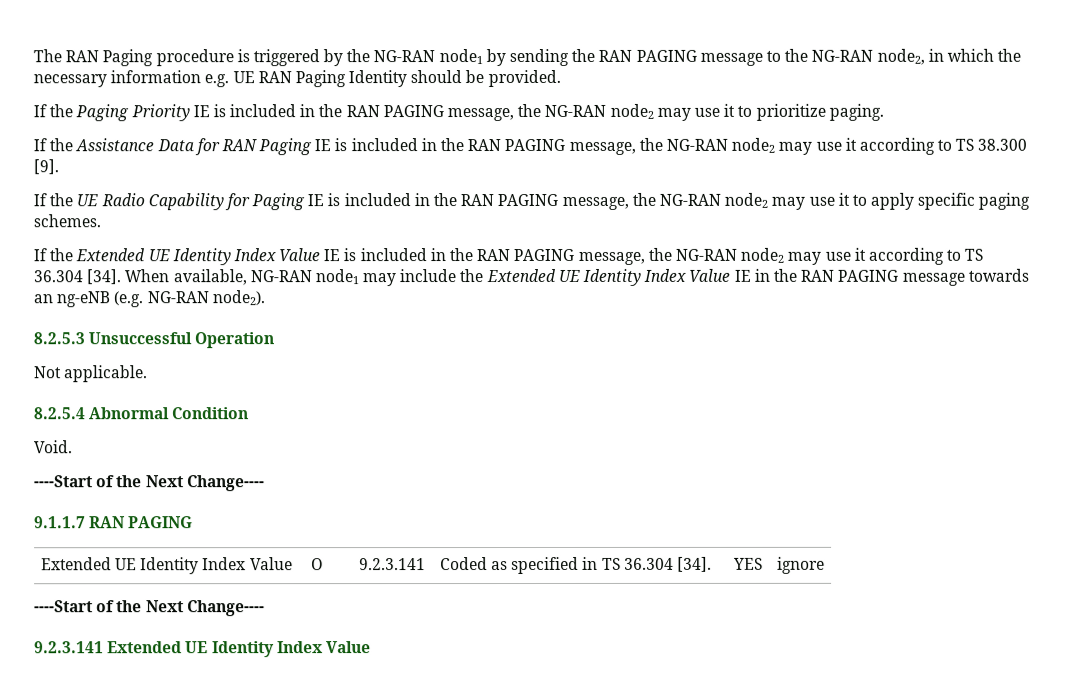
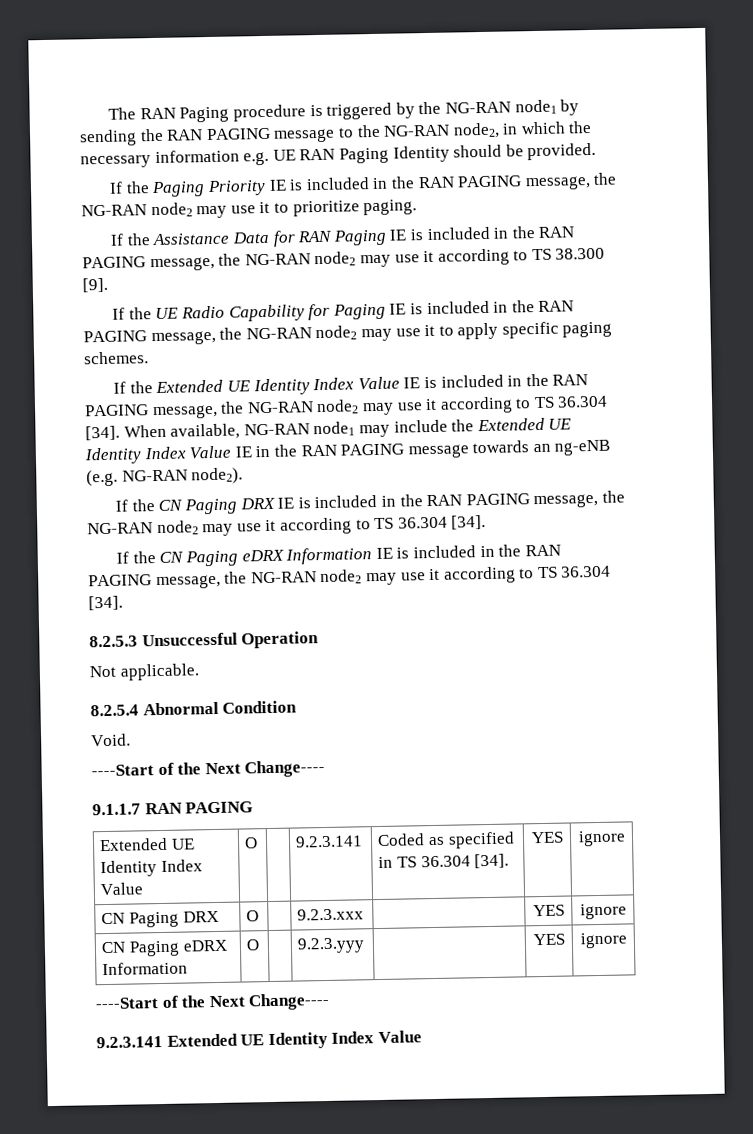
(265, 298) none -> [115,490,625,515] [87,514,487,537] [116,544,561,567] [88,565,612,590] [88,595,123,611] // If the CN Paging DRX IE is included in the RAN PAGING message, the NG-RAN node2 may use it according to TS 36.304 [34]. // If the CN Paging eDRX Information IE is included in the RAN PAGING message, the NG-RAN node2 may use it according to TS 36.304 [34].
(825, 565) none -> [101,910,219,928] [246,910,260,922] [297,908,365,921] [532,904,565,917] [579,903,627,920] [101,939,228,957] [102,961,189,976] [246,939,261,951] [297,937,366,954] [532,933,565,946] [579,932,628,949] // CN Paging DRX | O | | 9.2.3.xxx | | YES | ignore // CN Paging eDRX Information | O | | 9.2.3.yyy | | YES | ignore

